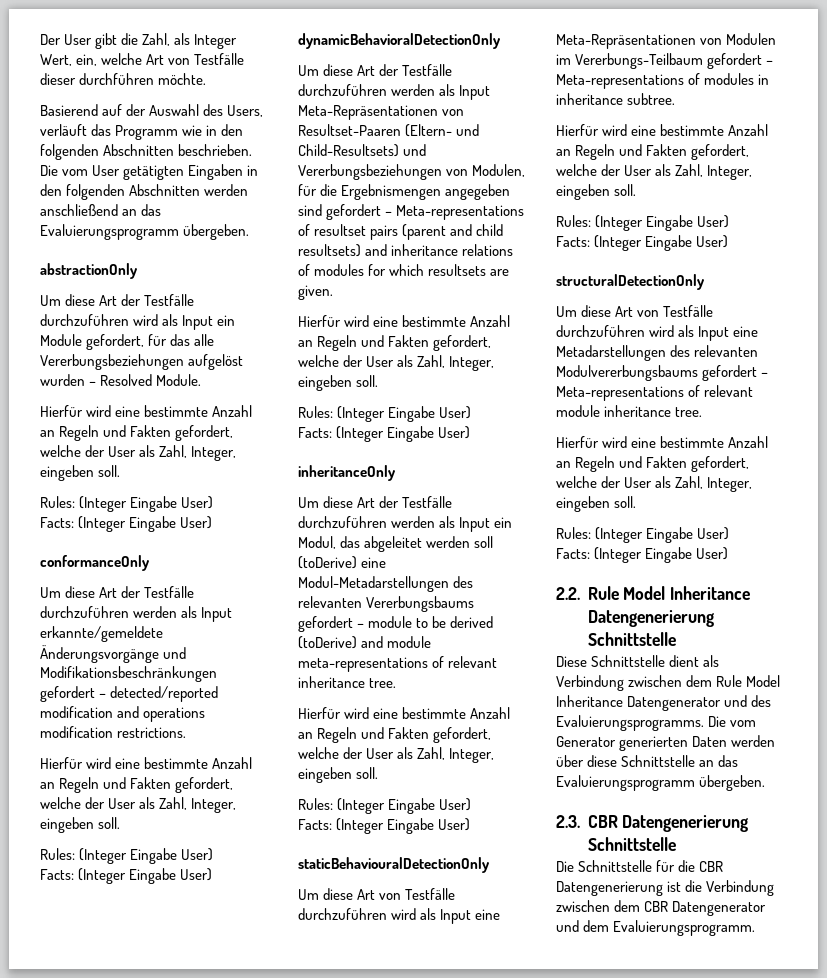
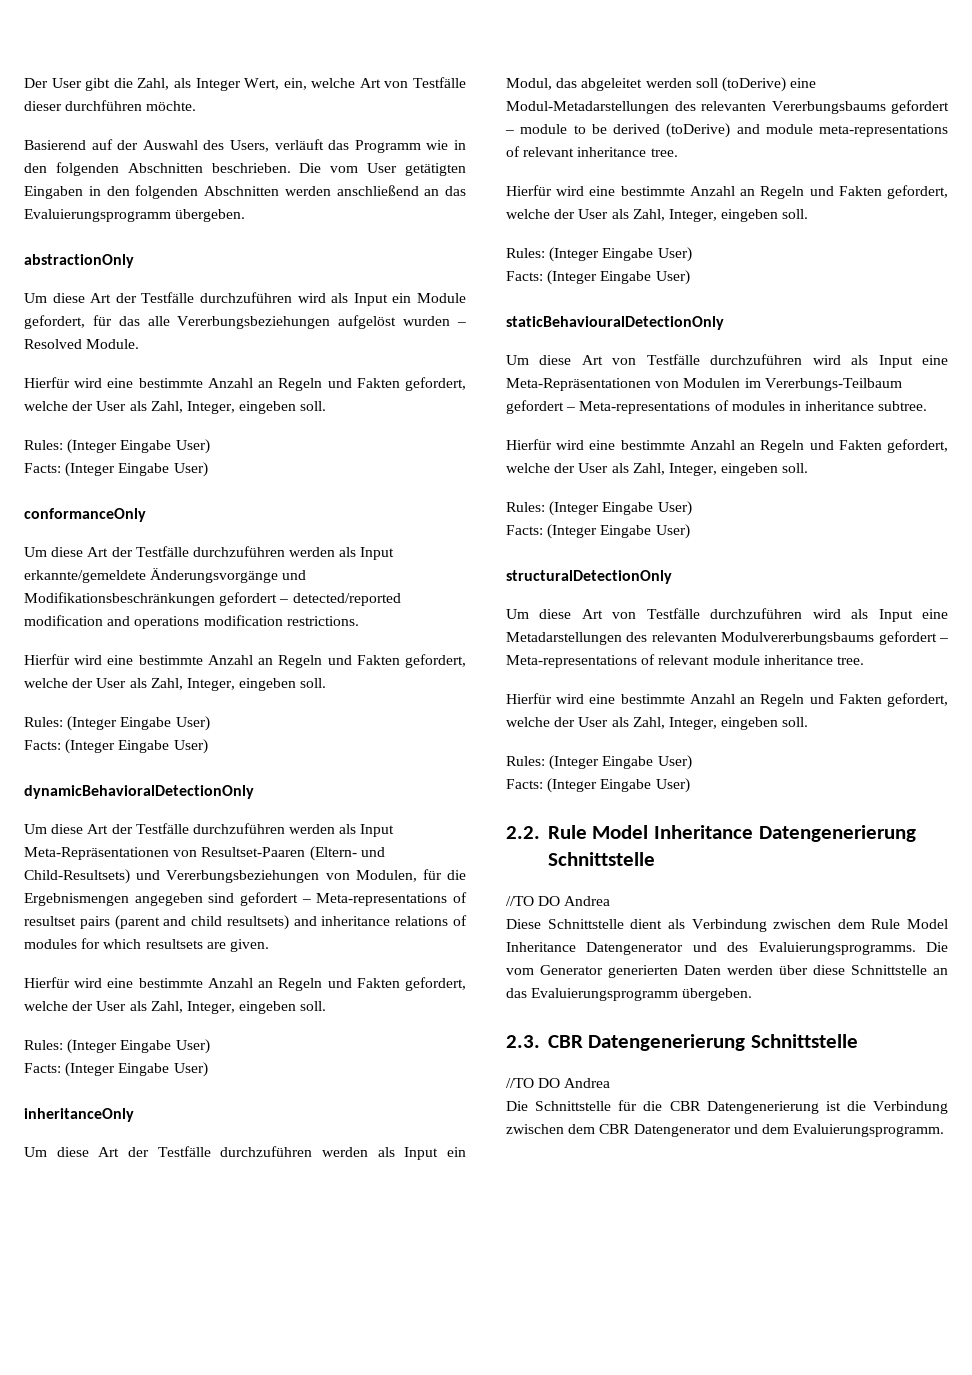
(676, 639) none -> [506,896,611,906] // //TO DO Andrea
(676, 844) none -> [506,1078,611,1088] // //TO DO Andrea

